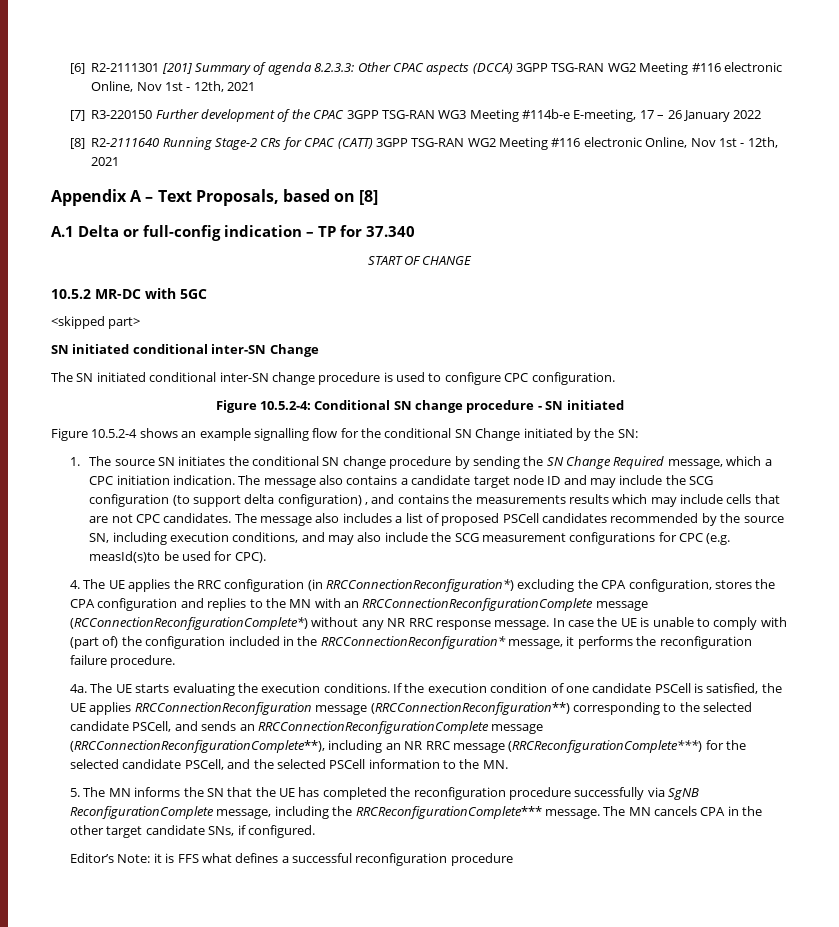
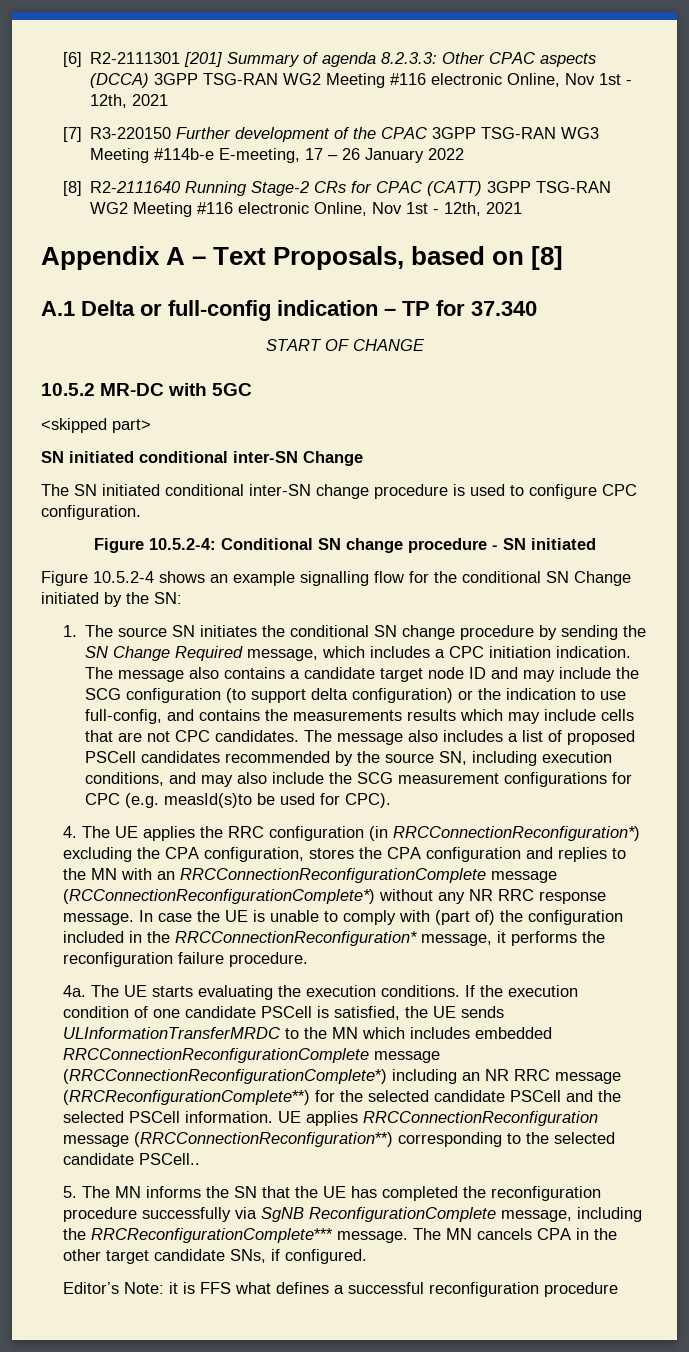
(762, 461) none -> [370,646,431,658] includes
[365,502,369,505] , -> [458,688,627,700] [85,709,163,724] or the indication to use full-config,
(87, 707) none -> [461,1006,505,1018] [63,1027,553,1039] [63,1048,441,1063] [63,1069,622,1084] [63,1090,622,1105] [63,1111,302,1123] sends ULInformationTransferMRDC to the MN which includes embedded RRCConnectionReconfigurationComplete message (RRCConnectionReconfigurationComplete*) including an NR RRC message (RRCReconfigurationComplete**) for the selected candidate PSCell and the selected PSCell information. UE
[132,721,544,734] [70,740,747,753] [70,759,508,770] PSCell, and sends an RRCConnectionReconfigurationComplete message (RRCConnectionReconfigurationComplete**), including an NR RRC message (RRCReconfigurationComplete***) for the selected candidate PSCell, and the selected PSCell information to the MN. -> [139,1153,201,1165] PSCell..

